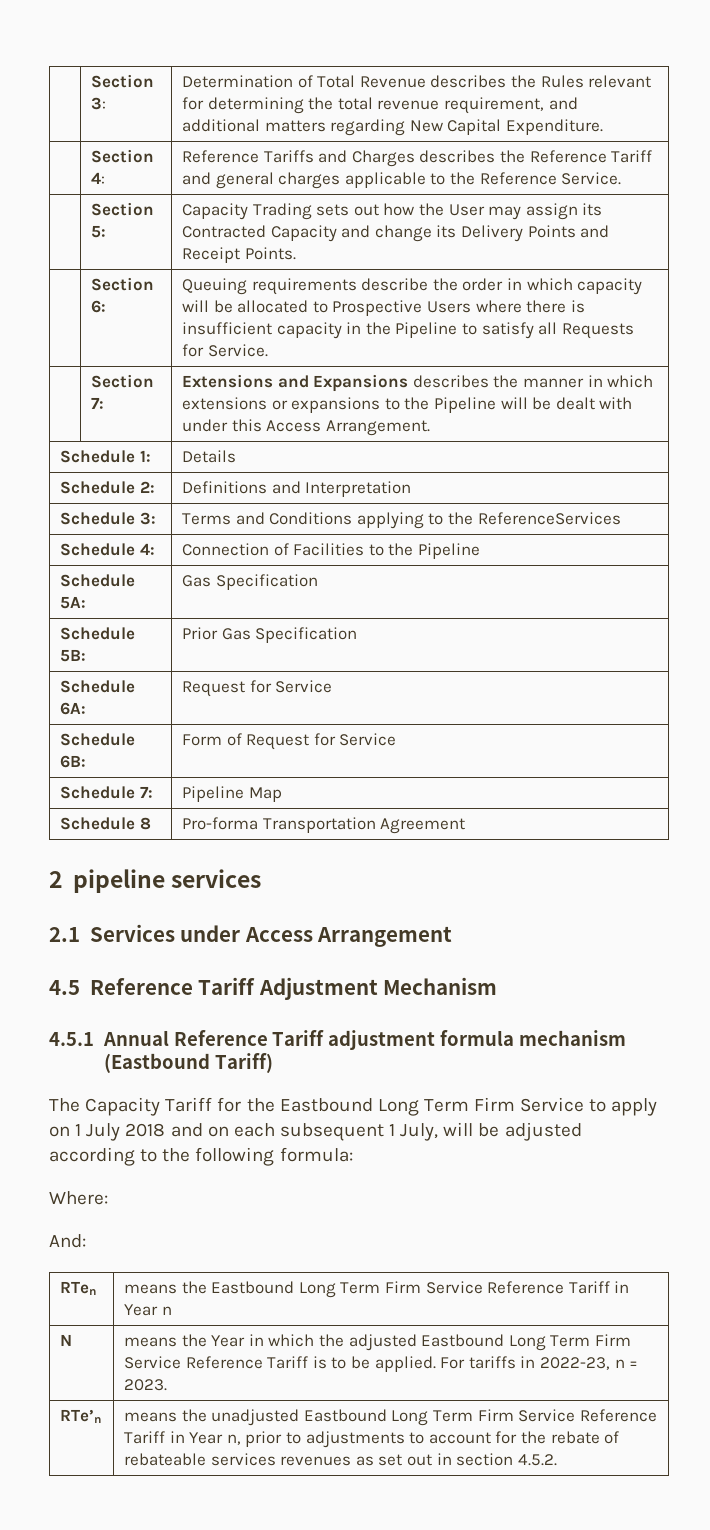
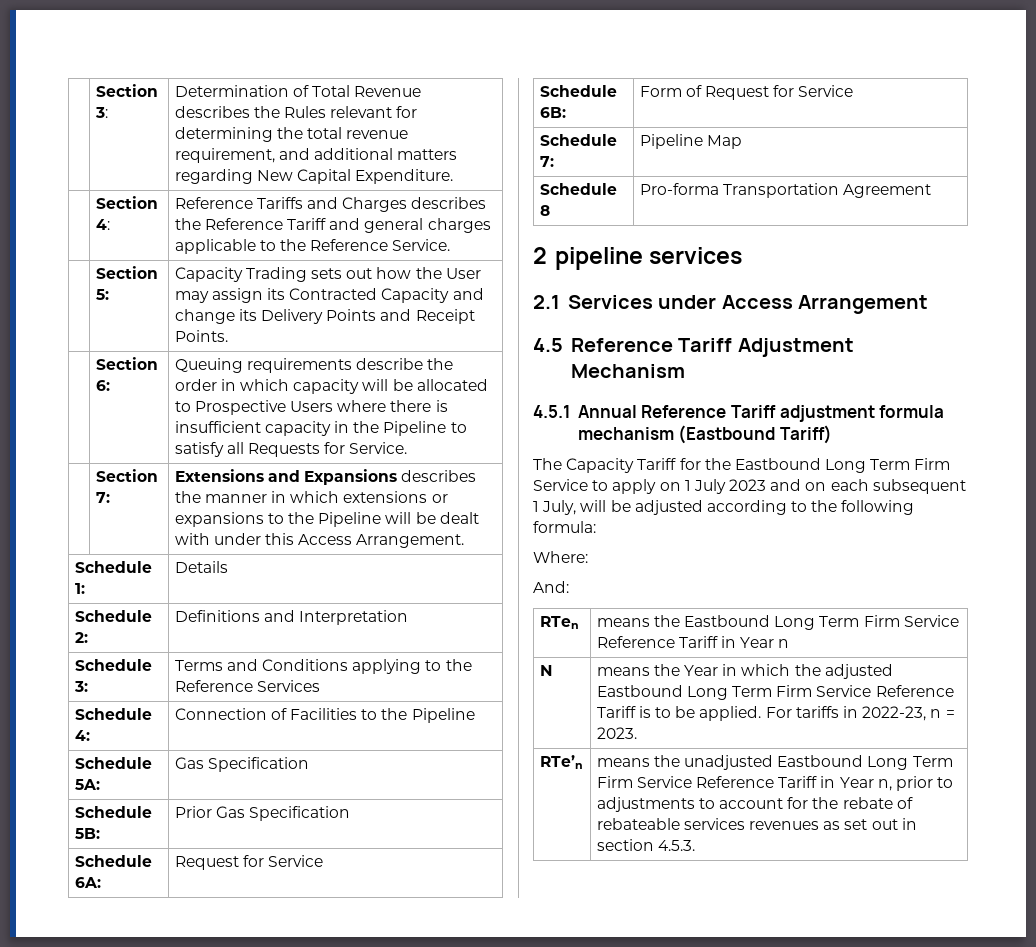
[477,512,621,525] ReferenceServices -> [174,680,320,692] Reference Services
[125,1123,166,1137] 2018 -> [729,479,767,491] 2023
[517,1454,557,1466] 4.5.2. -> [657,840,695,851] 4.5.3.

